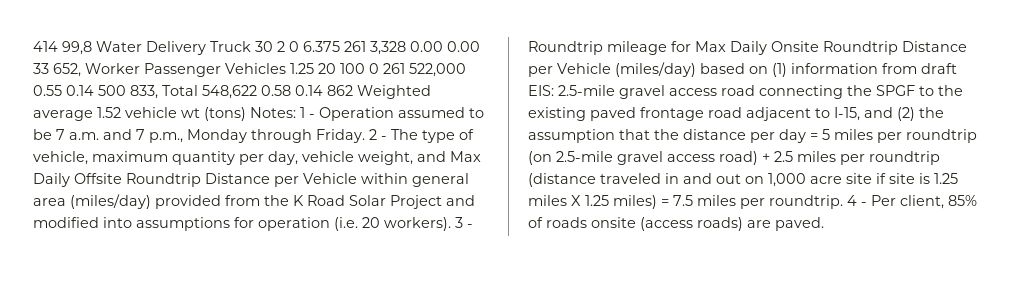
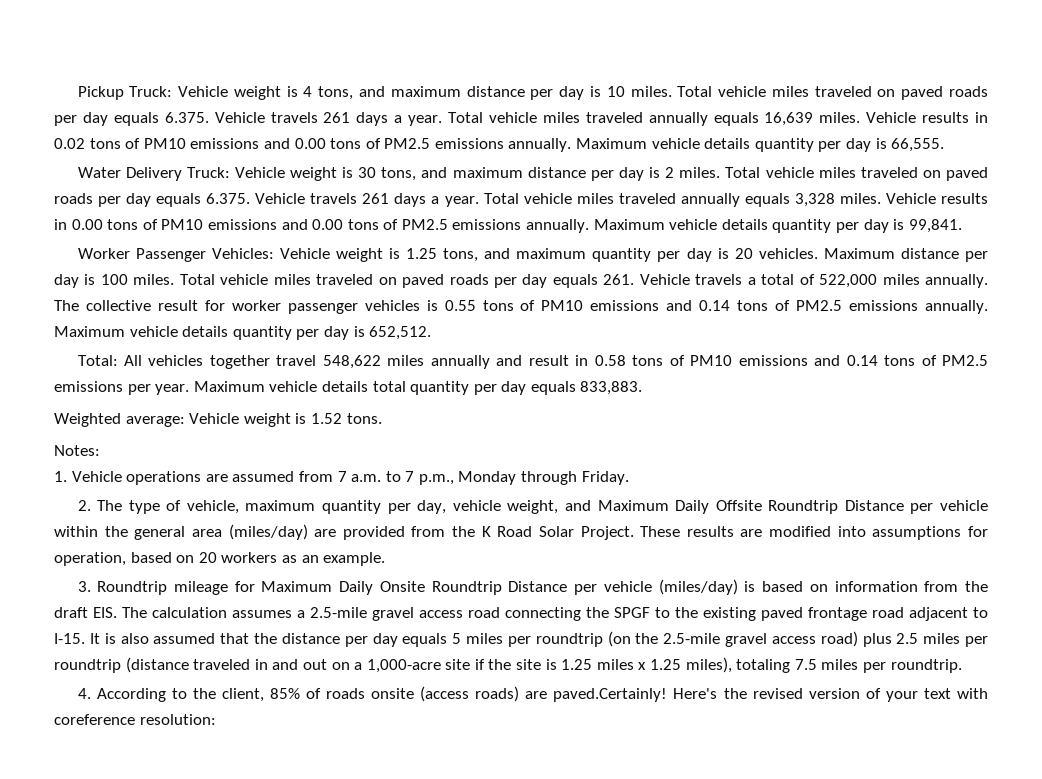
[33,41,480,55] [33,63,466,77] [33,85,431,99] [33,107,484,121] [33,129,52,140] 414 99,8 Water Delivery Truck 30 2 0 6.375 261 3,328 0.00 0.00 33 652, Worker Passenger Vehicles 1.25 20 100 0 261 522,000 0.55 0.14 500 833, Total 548,622 0.58 0.14 862 Weighted average 1.52 vehicle wt (tons) Notes: 1 - Operation assumed to be -> [77,86,989,100] [54,112,988,126] [54,138,945,152] [77,167,988,181] [54,193,988,207] [54,219,962,233] [77,248,988,262] [54,274,989,288] [54,300,988,314] [54,326,432,340] [77,355,989,369] [54,381,643,395] [54,413,382,427] [54,445,100,456] [54,471,333,485] Pickup Truck: Vehicle weight is 4 tons, and maximum distance per day is 10 miles. Total vehicle miles traveled on paved roads per day equals 6.375. Vehicle travels 261 days a year. Total vehicle miles traveled annually equals 16,639 miles. Vehicle results in 0.02 tons of PM10 emissions and 0.00 tons of PM2.5 emissions annually. Maximum vehicle details quantity per day is 66,555. // Water Delivery Truck: Vehicle weight is 30 tons, and maximum distance per day is 2 miles. Total vehicle miles traveled on paved roads per day equals 6.375. Vehicle travels 261 days a year. Total vehicle miles traveled annually equals 3,328 miles. Vehicle results in 0.00 tons of PM10 emissions and 0.00 tons of PM2.5 emissions annually. Maximum vehicle details quantity per day is 99,841. // Worker Passenger Vehicles: Vehicle weight is 1.25 tons, and maximum quantity per day is 20 vehicles. Maximum distance per day is 100 miles. Total vehicle miles traveled on paved roads per day equals 261. Vehicle travels a total of 522,000 miles annually. The collective result for worker passenger vehicles is 0.55 tons of PM10 emissions and 0.14 tons of PM2.5 emissions annually. Maximum vehicle details quantity per day is 652,512. // Total: All vehicles together travel 548,622 miles annually and result in 0.58 tons of PM10 emissions and 0.14 tons of PM2.5 emissions per year. Maximum vehicle details total quantity per day equals 833,883. // Weighted average: Vehicle weight is 1.52 tons. // Notes: // 1. Vehicle operations are assumed from
[103,129,132,140] and -> [385,471,401,482] to
[369,129,387,140] 2 - -> [77,500,91,511] // 2.
[450,151,481,162] Max -> [597,500,669,511] Maximum
[303,173,408,184] Vehicle within -> [939,500,988,511] [54,526,128,537] vehicle within the
(151, 201) none -> [314,529,337,537] are
[390,195,475,209] [33,217,473,231] Project and modified into assumptions for operation (i.e. 20 workers). 3 - -> [580,526,989,540] [54,552,386,566] [77,581,91,592] Project. These results are modified into assumptions for operation, based on 20 workers as an example. // 3.
[695,41,726,52] Max -> [261,581,333,592] Maximum
[557,62,787,77] Vehicle (miles/day) based on (1) -> [603,579,828,595] vehicle (miles/day) is based on
[921,63,957,74] [528,85,554,96] draft EIS: -> [965,581,988,592] [54,607,305,618] the draft EIS. The calculation assumes a
[834,107,944,121] [528,129,615,143] I-15, and (2) the assumption -> [54,633,216,644] I-15. It is also assumed
[810,133,818,140] = -> [402,633,448,647] equals
(552, 158) none -> [635,633,659,644] the
[762,153,770,162] + -> [862,633,892,647] plus
[768,173,842,187] 1,000 acre -> [354,659,441,673] a 1,000-acre
(886, 178) none -> [488,659,512,670] the
[571,195,669,209] X 1.25 miles) = -> [638,657,791,673] x 1.25 miles), totaling
[847,195,896,206] 4 - Per -> [77,688,216,702] // 4. According to the
[775,217,824,231] paved. -> [553,688,989,702] [54,714,216,725] paved.Certainly! Here's the revised version of your text with coreference resolution:

